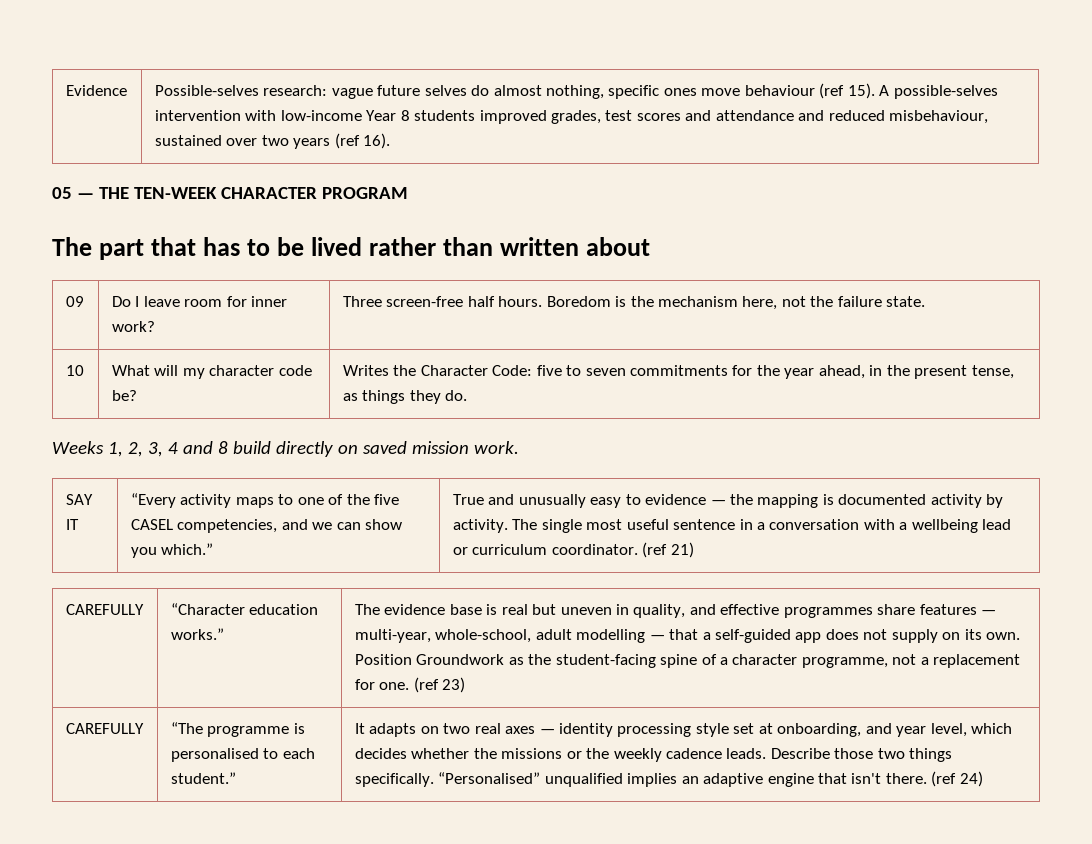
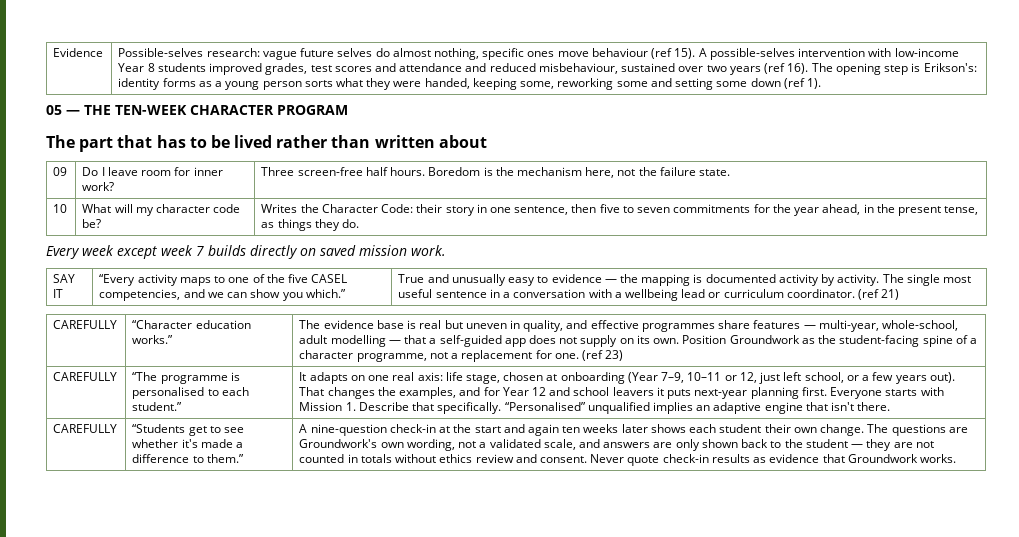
(391, 141) none -> [811,63,977,75] [118,78,822,90] The opening step is Erikson's: identity forms as a young person sorts what they were handed, keeping some, reworking some and setting some down (ref 1).
(533, 370) none -> [416,204,597,216] their story in one sentence, then
[52,441,271,457] Weeks 1, 2, 3, 4 and 8 build -> [46,245,246,259] Every week except week 7 builds
[443,723,1013,737] [354,748,953,762] two real axes — identity processing style set at onboarding, and year level, which decides whether the missions or the weekly cadence leads. Describe those two things -> [368,372,955,384] [299,387,944,399] [299,402,435,411] one real axis: life stage, chosen at onboarding (Year 7–9, 10–11 or 12, just left school, or a few years out). That changes the examples, and for Year 12 and school leavers it puts next-year planning first. Everyone starts with Mission 1. Describe that
[931,771,983,787] (ref 24) -> [53,424,118,433] [132,424,245,436] [132,439,244,448] [132,454,244,463] [299,424,968,436] [299,439,934,451] [299,454,957,466] // CAREFULLY | “Students get to see whether it's made a difference to them.” | A nine-question check-in at the start and again ten weeks later shows each student their own change. The questions are Groundwork's own wording, not a validated scale, and answers are only shown back to the student — they are not counted in totals without ethics review and consent. Never quote check-in results as evidence that Groundwork works.

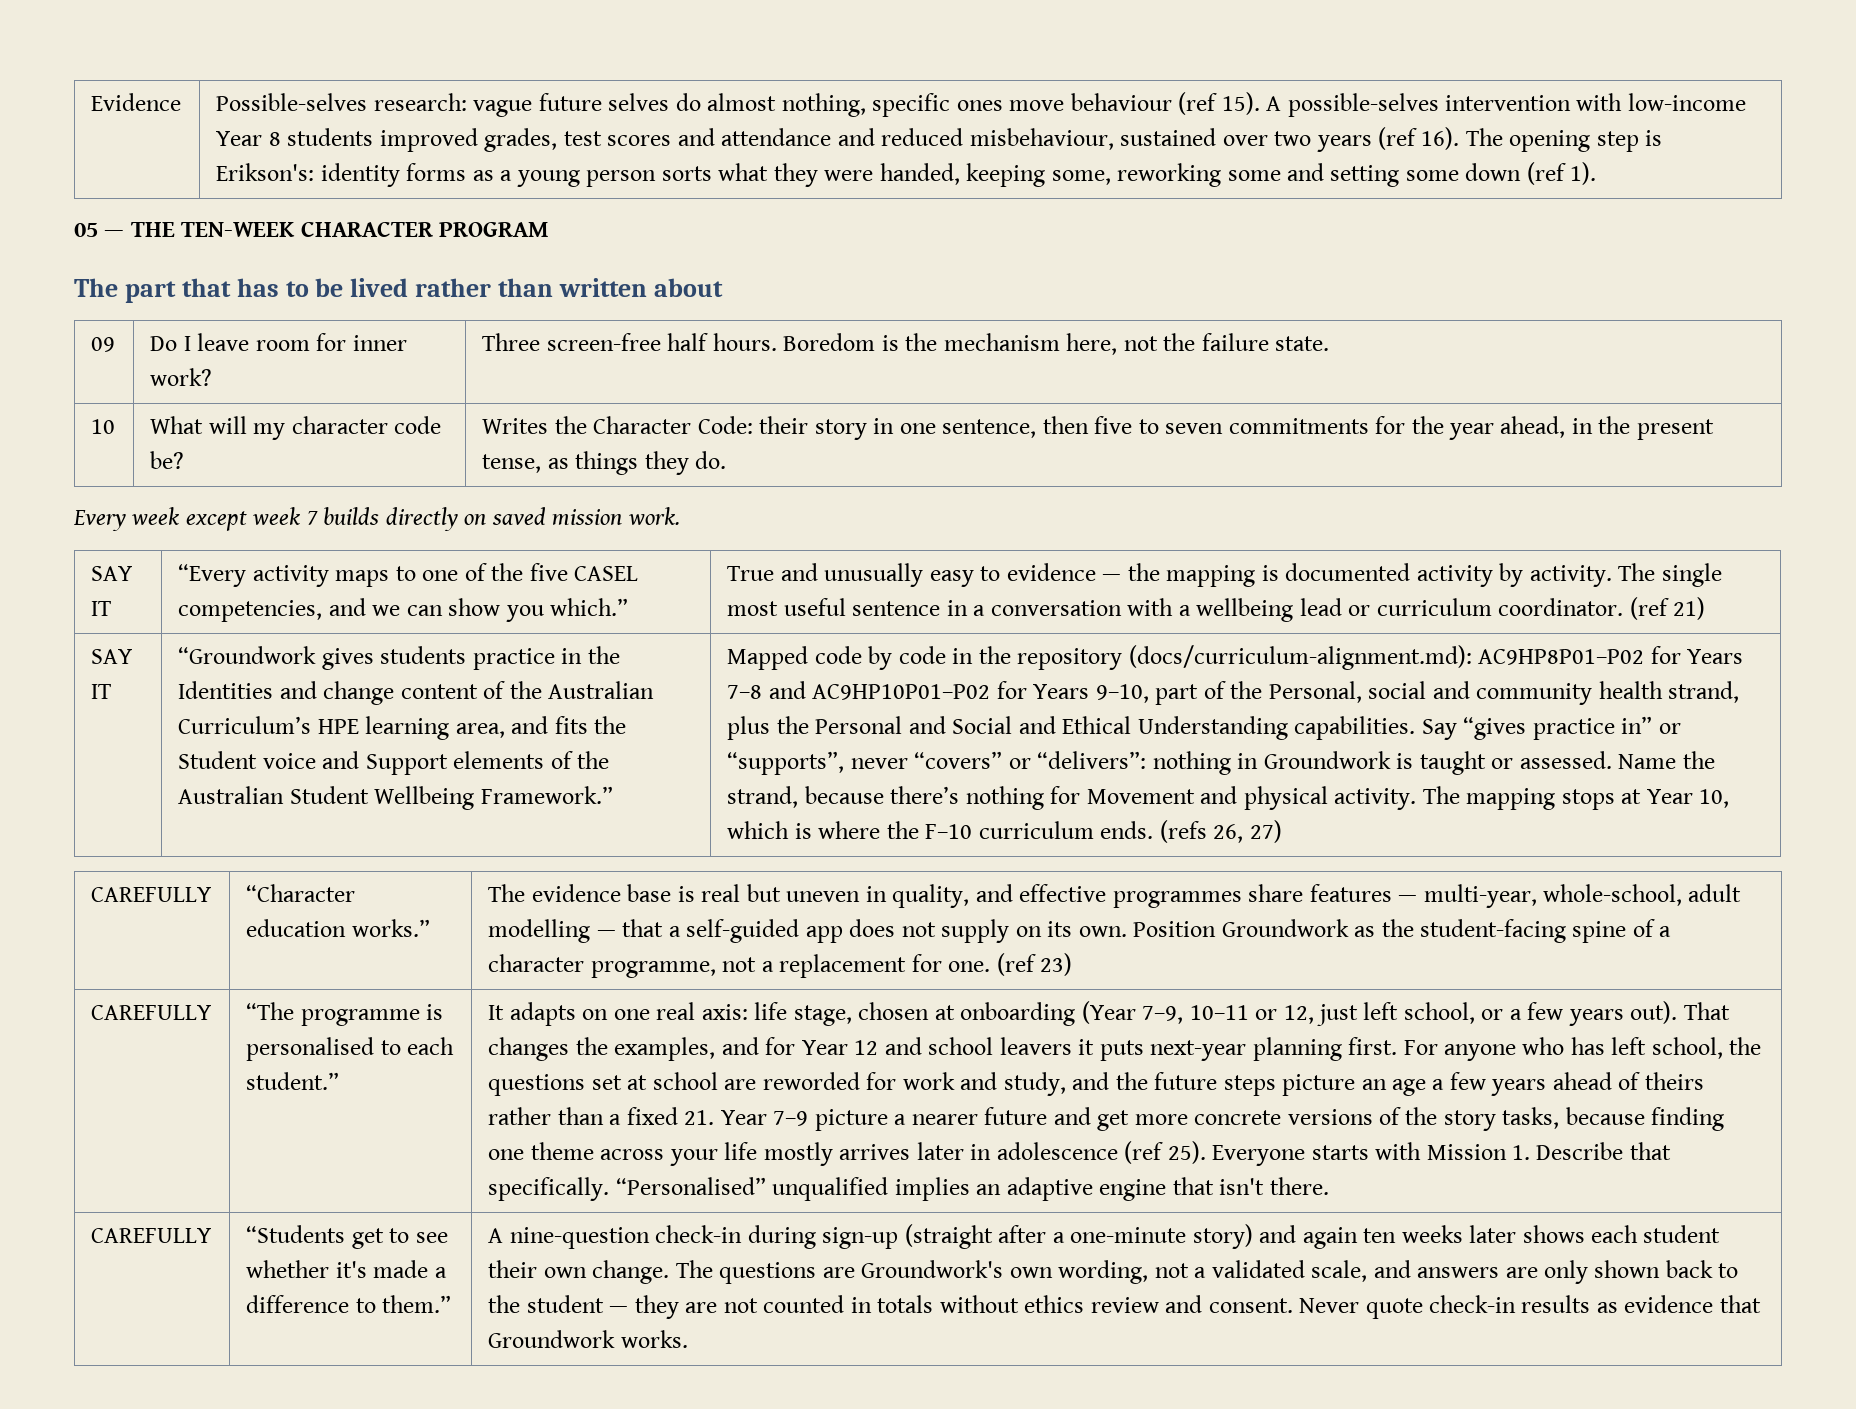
(900, 294) none -> [91,649,133,664] [91,684,112,699] [178,646,620,670] [178,681,655,705] [178,716,627,740] [178,751,610,775] [178,786,613,810] [727,645,1744,670] [727,681,1740,705] [727,716,1681,740] [727,751,1715,775] [727,786,1730,810] [727,820,1282,843] // SAY IT | “Groundwork gives students practice in the Identities and change content of the Australian Curriculum’s HPE learning area, and fits the Student voice and Support elements of the Australian Student Wellbeing Framework.” | Mapped code by code in the repository (docs/curriculum-alignment.md): AC9HP8P01–P02 for Years 7–8 and AC9HP10P01–P02 for Years 9–10, part of the Personal, social and community health strand, plus the Personal and Social and Ethical Understanding capabilities. Say “gives practice in” or “supports”, never “covers” or “delivers”: nothing in Groundwork is taught or assessed. Name the strand, because there’s nothing for Movement and physical activity. The mapping stops at Year 10, which is where the F–10 curriculum ends. (refs 26, 27)
(827, 391) none -> [1403,1037,1762,1061] [488,1072,1704,1096] [488,1107,1725,1131] [488,1141,1206,1166] For anyone who has left school, the questions set at school are reworded for work and study, and the future steps picture an age a few years ahead of theirs rather than a fixed 21. Year 7–9 picture a nearer future and get more concrete versions of the story tasks, because finding one theme across your life mostly arrives later in adolescence (ref 25).
[439,424,501,433] at the start -> [747,1224,1253,1249] during sign-up (straight after a one-minute story)

